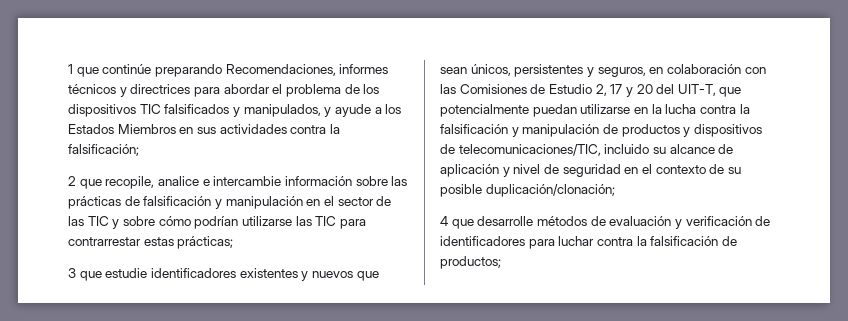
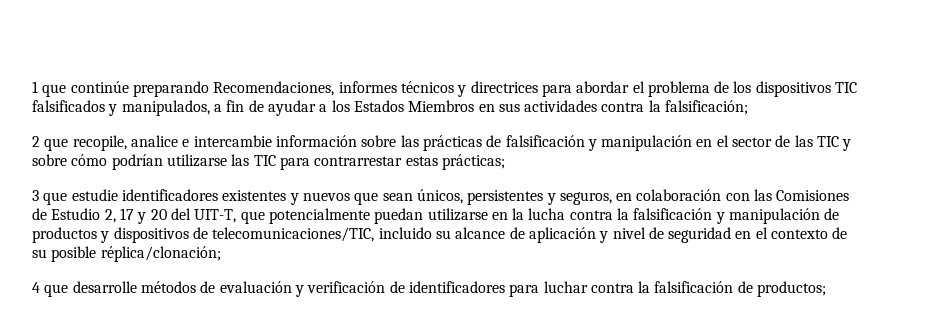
[324,104,371,117] y ayude -> [213,100,316,116] a fin de ayudar
[485,184,615,197] duplicación/clonación; -> [100,246,221,262] réplica/clonación;

